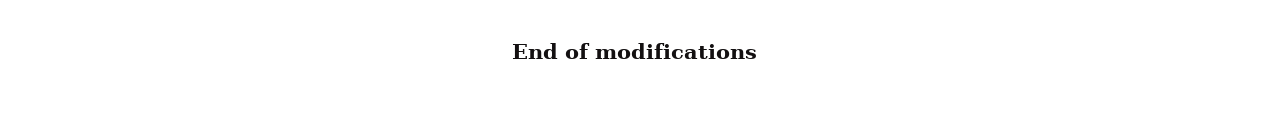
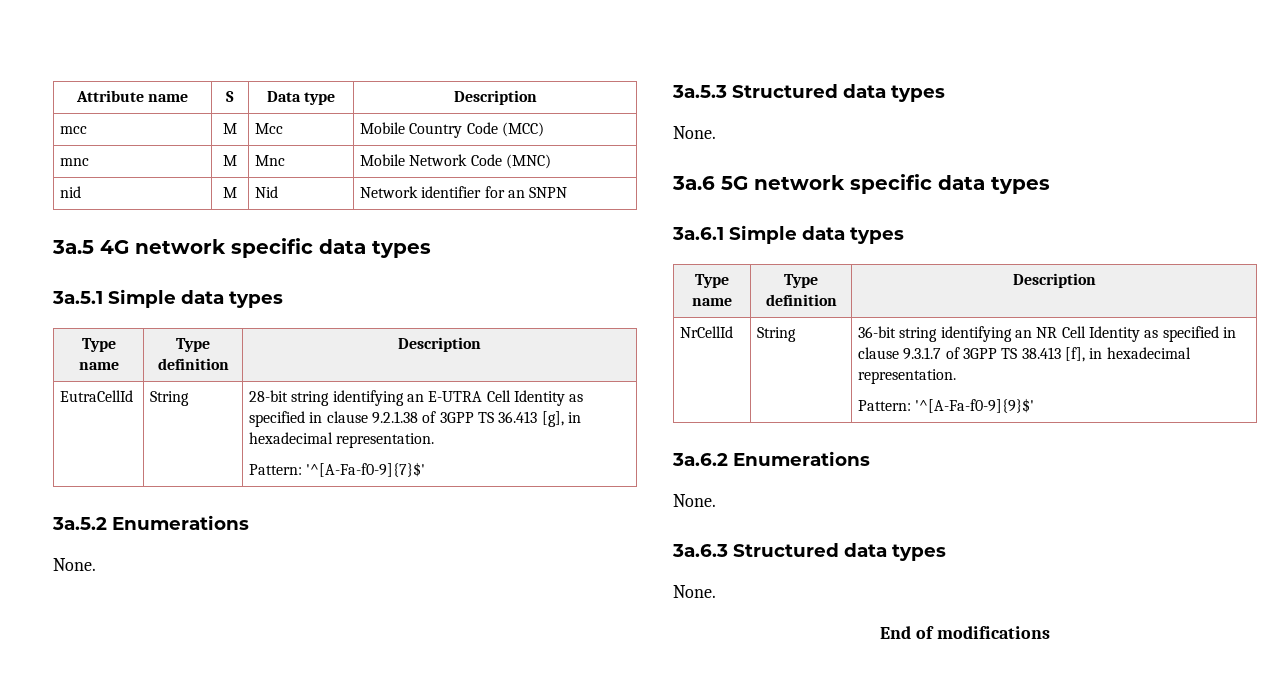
(512, 51) none -> [75,90,189,102] [226,91,234,102] [266,91,336,105] [453,90,537,105] [60,126,88,134] [223,123,237,134] [255,123,284,134] [360,122,545,138] [60,158,90,166] [223,155,237,166] [255,155,286,166] [360,154,552,169] [60,186,82,198] [223,187,237,198] [255,186,279,198] [360,186,568,198] [52,238,431,258] [52,289,283,308] [81,338,116,352] [78,362,119,370] [176,338,210,352] [157,358,229,370] [398,337,481,352] [60,390,134,402] [150,391,190,406] [249,390,584,406] [249,411,582,427] [249,432,435,448] [249,462,426,477] [52,515,249,530] [53,558,96,571] [672,84,945,102] [673,126,716,139] [672,174,1050,194] [672,225,904,244] [695,274,729,288] [692,298,732,306] [784,274,818,288] [765,294,837,306] [1012,273,1096,288] [680,326,734,338] [757,327,797,342] [858,326,1237,342] [858,347,1191,362] [858,369,957,384] [858,398,1035,413] [672,451,870,466] [673,494,716,507] [672,543,946,561] [673,585,716,598] Attribute name | S | Data type | Description // mcc | M | Mcc | Mobile Country Code (MCC) // mnc | M | Mnc | Mobile Network Code (MNC) // nid | M | Nid | Network identifier for an SNPN // 3a.5 4G network specific data types // 3a.5.1 Simple data types // Type name | Type definition | Description // EutraCellId | String | 28-bit string identifying an E-UTRA Cell Identity as specified in clause 9.2.1.38 of 3GPP TS 36.413 [g], in hexadecimal representation. // Pattern: '^[A-Fa-f0-9]{7}$' // 3a.5.2 Enumerations // None. // 3a.5.3 Structured data types // None. // 3a.6 5G network specific data types // 3a.6.1 Simple data types // Type name | Type definition | Description // NrCellId | String | 36-bit string identifying an NR Cell Identity as specified in clause 9.3.1.7 of 3GPP TS 38.413 [f], in hexadecimal representation. // Pattern: '^[A-Fa-f0-9]{9}$' // 3a.6.2 Enumerations // None. // 3a.6.3 Structured data types // None. //

